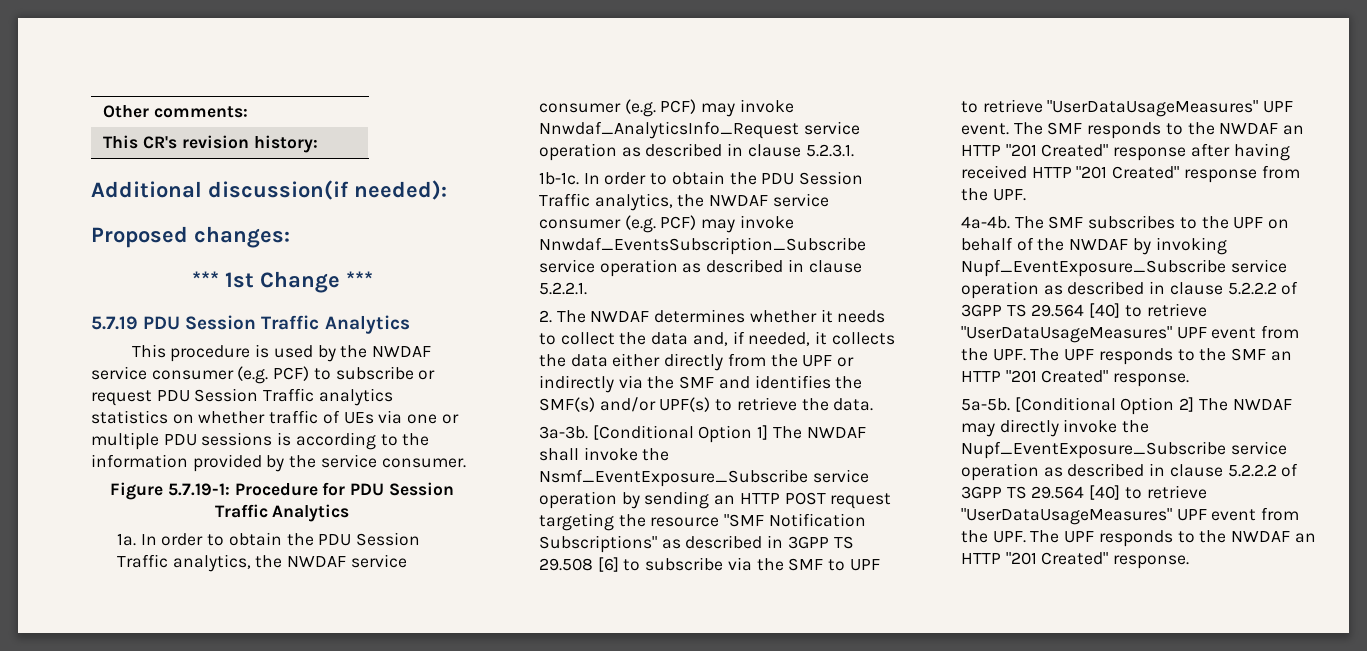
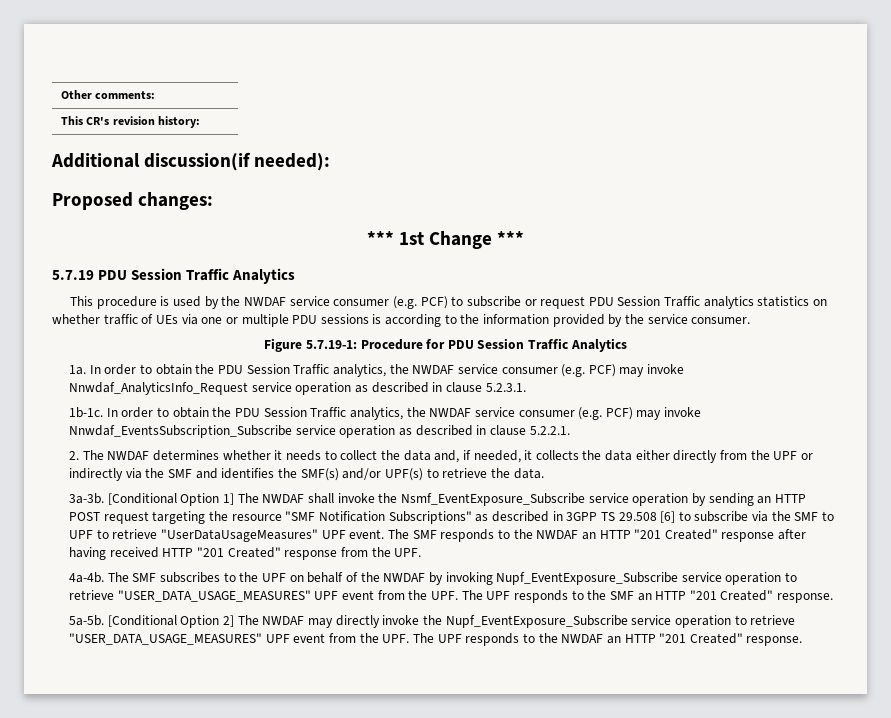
[1043,281,1299,295] [960,303,1207,318] [960,326,1172,343] as described in clause 5.2.2.2 of 3GPP TS 29.564 [40] to retrieve "UserDataUsageMeasures" -> [785,572,798,582] [69,590,311,602] to retrieve "USER_DATA_USAGE_MEASURES"
[1043,463,1299,477] [960,485,1207,500] [960,508,1172,525] as described in clause 5.2.2.2 of 3GPP TS 29.564 [40] to retrieve "UserDataUsageMeasures" -> [734,615,796,625] [69,633,263,645] to retrieve "USER_DATA_USAGE_MEASURES"

